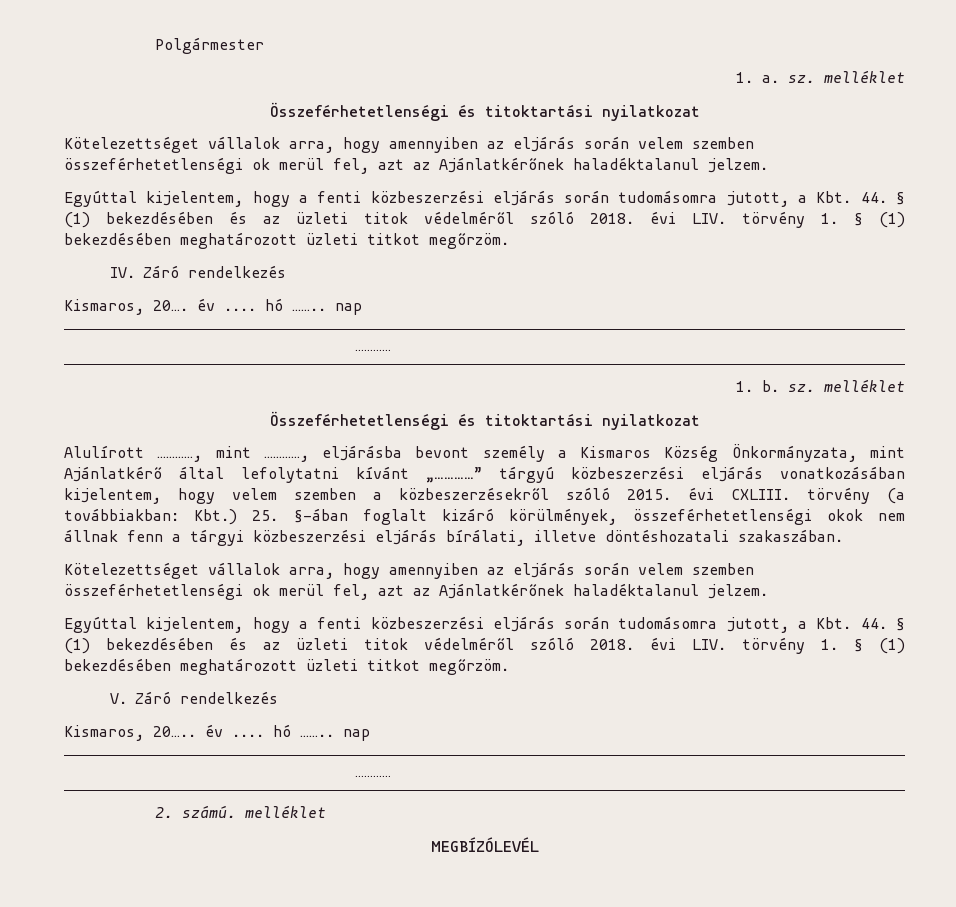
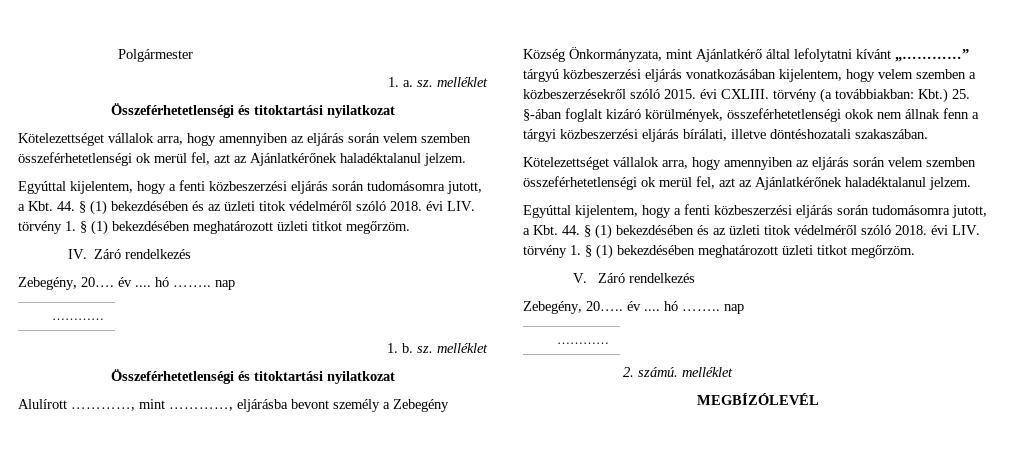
[64,299,144,315] Kismaros, -> [18,277,77,290] Zebegény,
[580,446,652,458] Kismaros -> [393,399,449,412] Zebegény
[64,725,144,741] Kismaros, -> [523,301,582,314] Zebegény,

